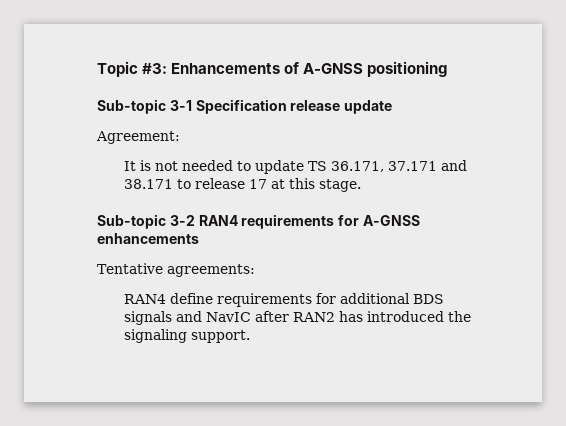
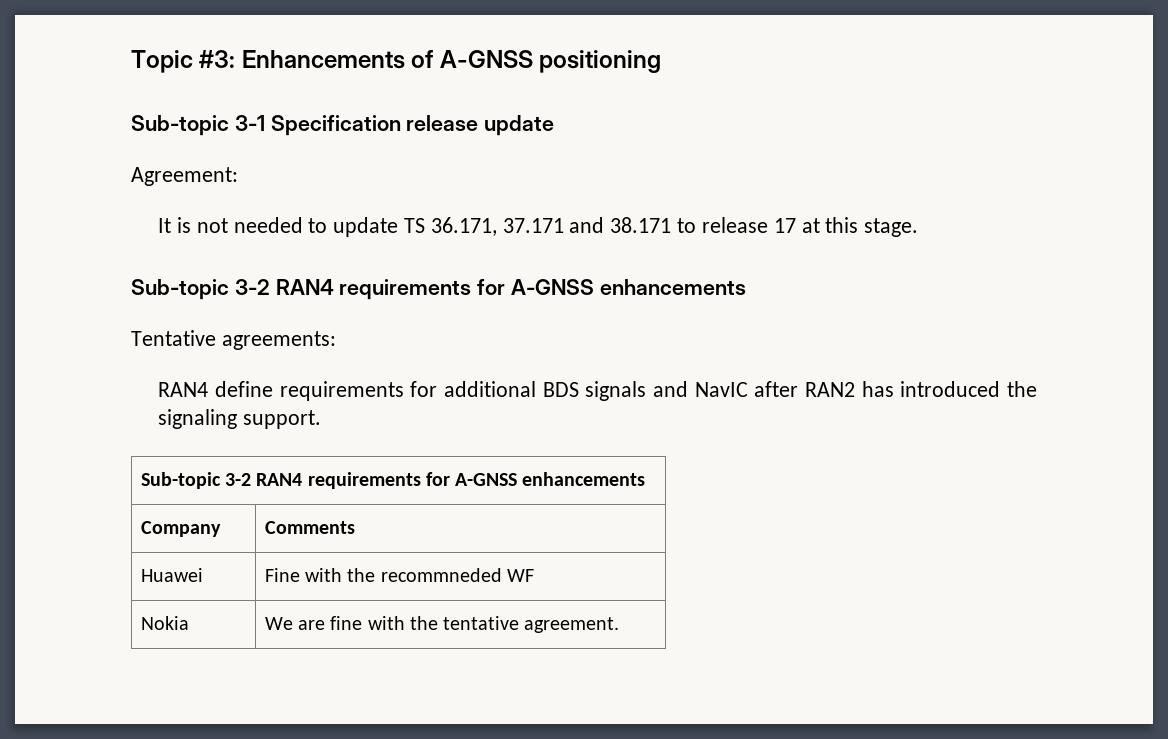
(250, 336) none -> [140,472,646,489] [140,521,221,537] [264,521,355,534] [140,568,203,582] [264,568,534,582] [140,616,189,630] [264,616,620,633] // Sub-topic 3-2 RAN4 requirements for A-GNSS enhancements // Company | Comments // Huawei | Fine with the recommneded WF // Nokia | We are fine with the tentative agreement.

